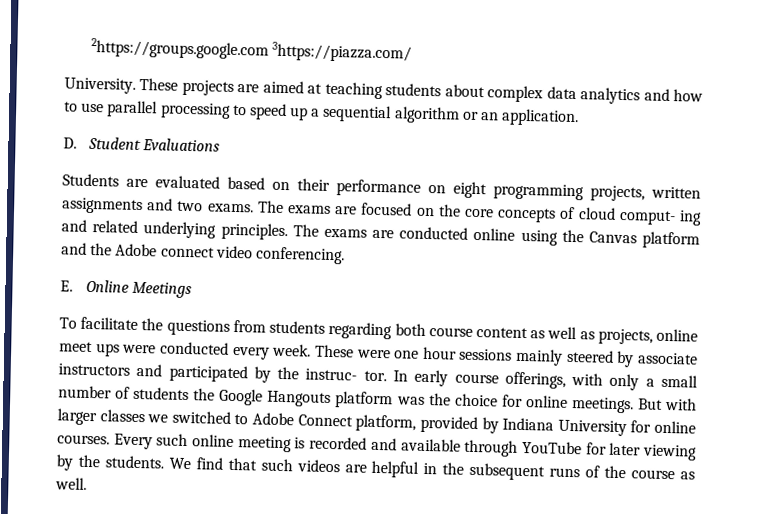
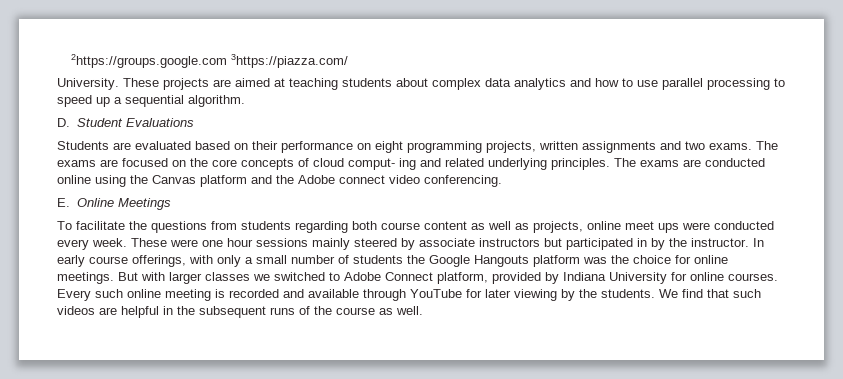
[393,106,580,127] algorithm or an application. -> [188,95,245,107] algorithm.
[136,363,387,383] and participated by the instruc- tor. -> [544,238,749,250] but participated in by the instructor.

